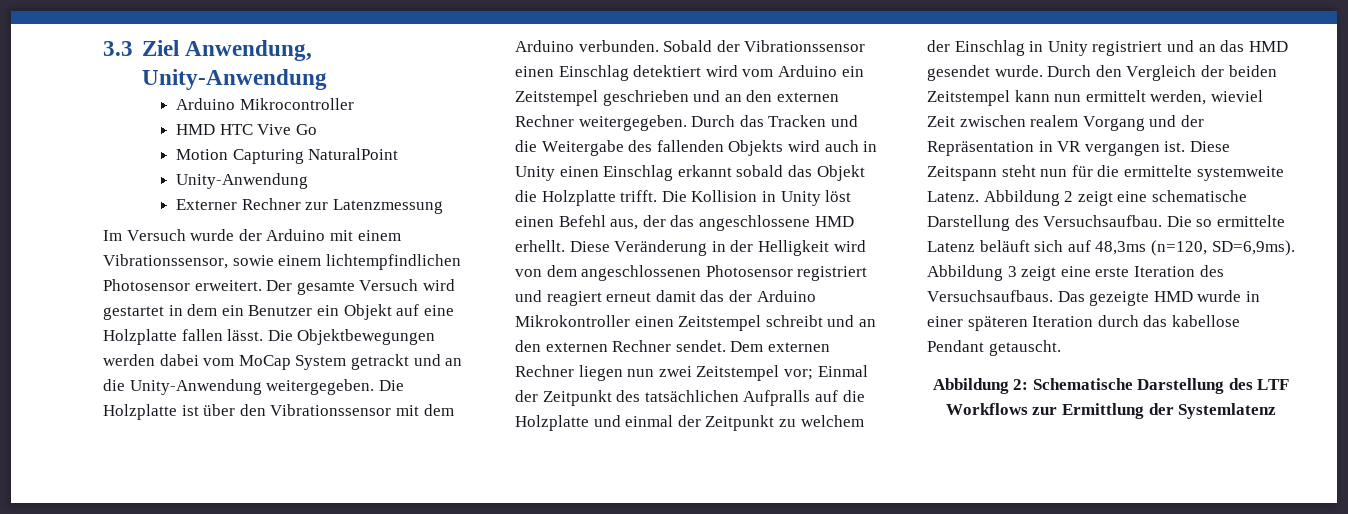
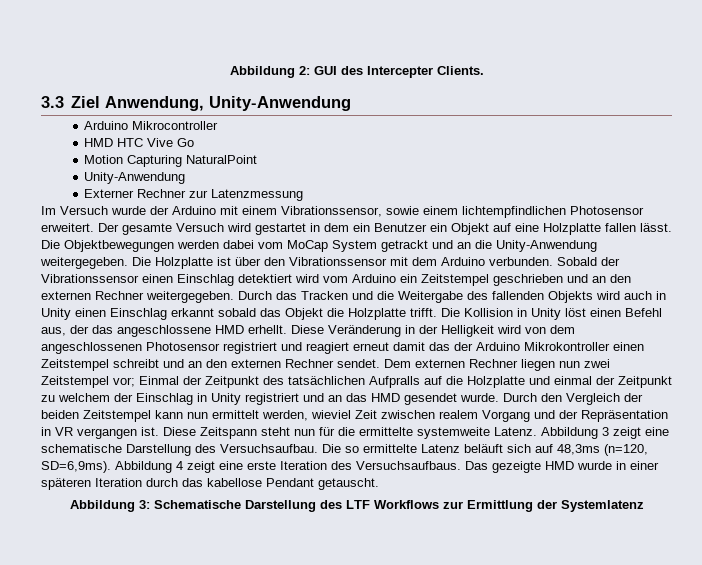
(103, 48) none -> [229,66,484,78] Abbildung 2: GUI des Intercepter Clients. //
[1064,191,1074,202] 2 -> [602,427,609,436] 3
[1007,266,1017,277] 3 -> [176,461,183,470] 4
[1013,379,1029,390] 2: -> [138,500,150,509] 3:

